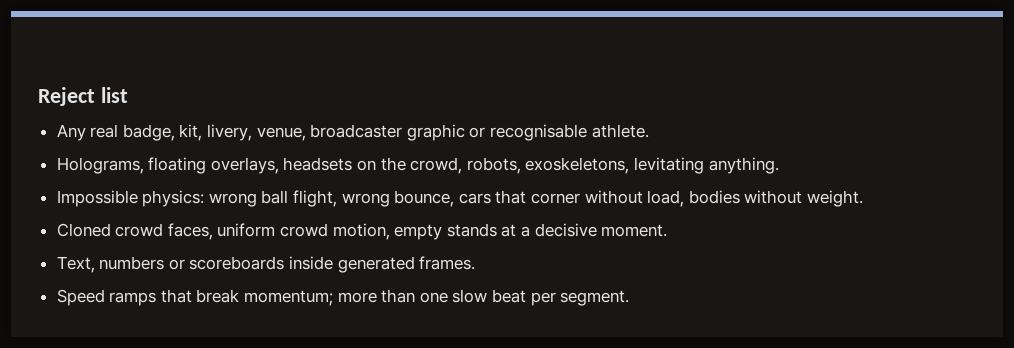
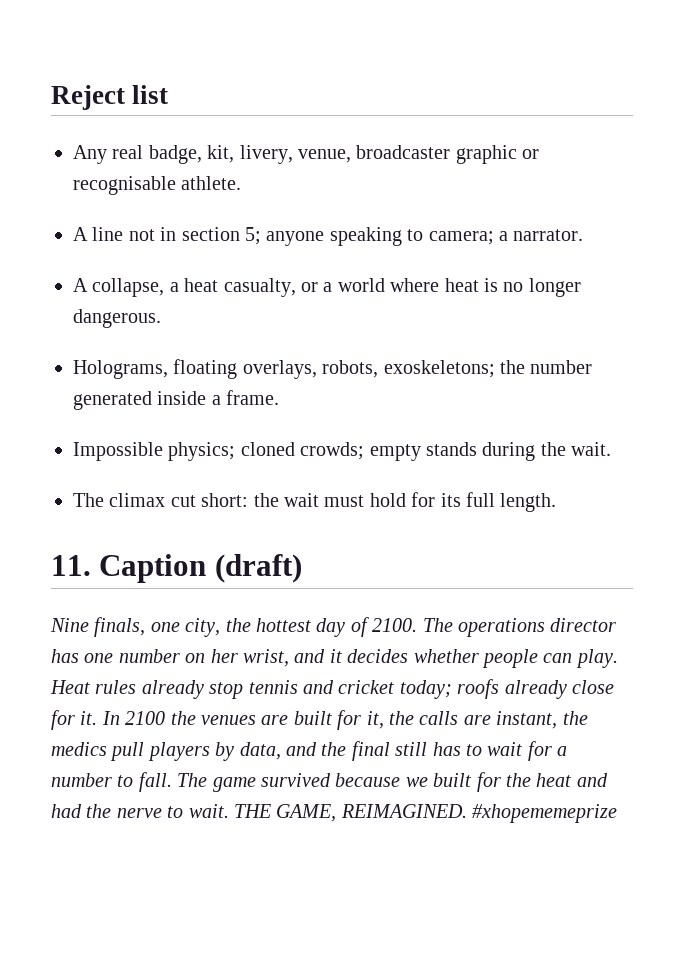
[56,157,779,174] [56,190,863,207] [56,223,668,240] [56,256,476,273] [56,289,630,306] Holograms, floating overlays, headsets on the crowd, robots, exoskeletons, levitating anything. // Impossible physics: wrong ball flight, wrong bounce, cars that corner without load, bodies without weight. // Cloned crowd faces, uniform crowd motion, empty stands at a decisive moment. // Text, numbers or scoreboards inside generated frames. // Speed ramps that break momentum; more than one slow beat per segment. -> [73,227,584,246] [73,278,581,297] [73,309,161,328] [73,359,593,379] [73,390,280,410] [73,442,612,461] [73,492,557,512] [51,554,302,583] [50,617,617,637] [51,649,618,668] [50,679,614,699] [51,710,588,730] [51,741,568,761] [51,772,608,792] [51,804,618,823] A line not in section 5; anyone speaking to camera; a narrator. // A collapse, a heat casualty, or a world where heat is no longer dangerous. // Holograms, floating overlays, robots, exoskeletons; the number generated inside a frame. // Impossible physics; cloned crowds; empty stands during the wait. // The climax cut short: the wait must hold for its full length. // 11. Caption (draft) // Nine finals, one city, the hottest day of 2100. The operations director has one number on her wrist, and it decides whether people can play. Heat rules already stop tennis and cricket today; roofs already close for it. In 2100 the venues are built for it, the calls are instant, the medics pull players by data, and the final still has to wait for a number to fall. The game survived because we built for the heat and had the nerve to wait. THE GAME, REIMAGINED. #xhopememeprize

